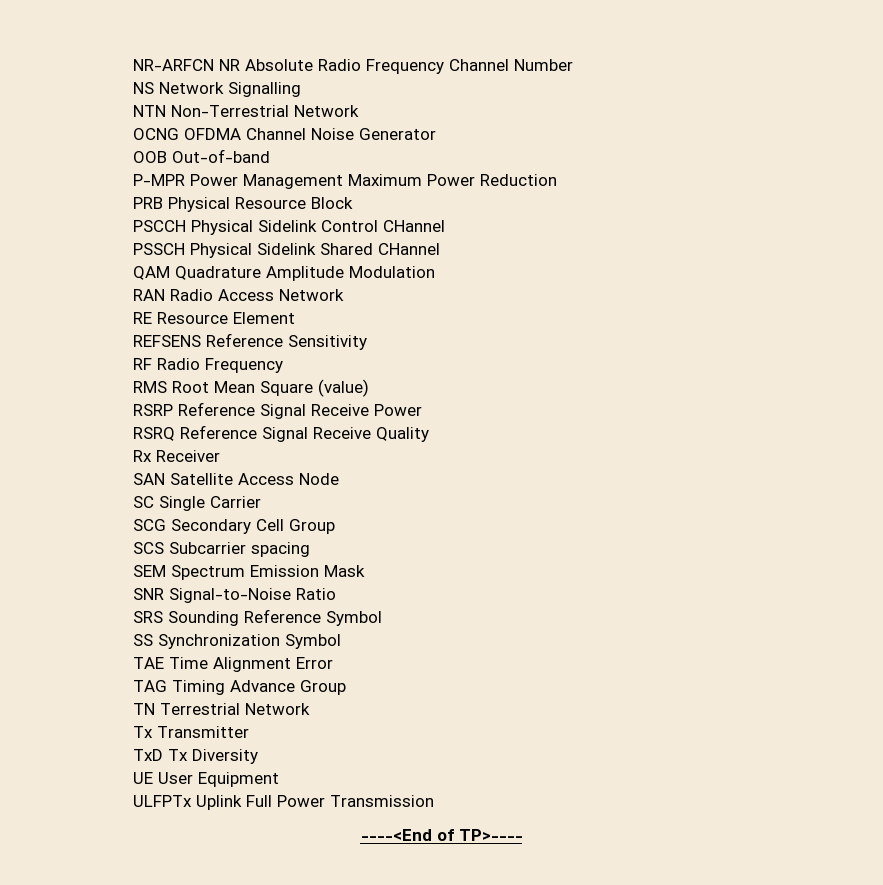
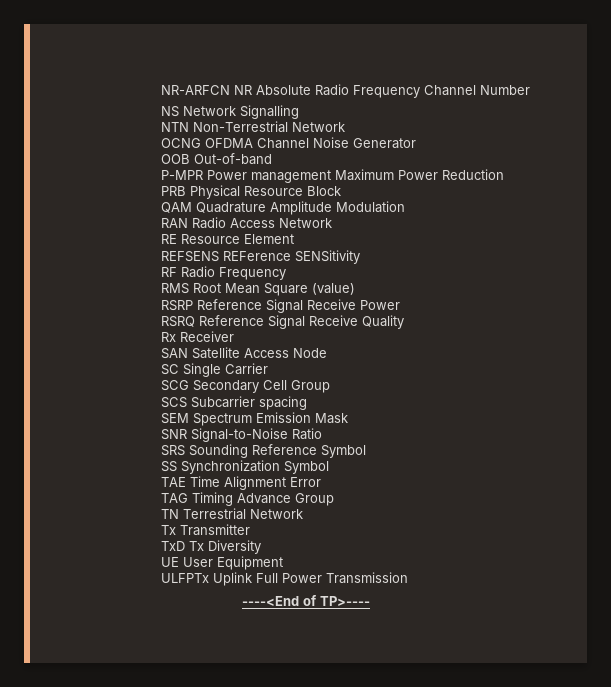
[243,174,344,189] Management -> [250,170,331,183] management
[133,220,446,235] [133,243,441,258] // PSCCH Physical Sidelink Control CHannel // PSSCH Physical Sidelink Shared CHannel -> (341, 191) none
[206,333,368,350] Reference Sensitivity -> [222,250,360,264] REFerence SENSitivity

